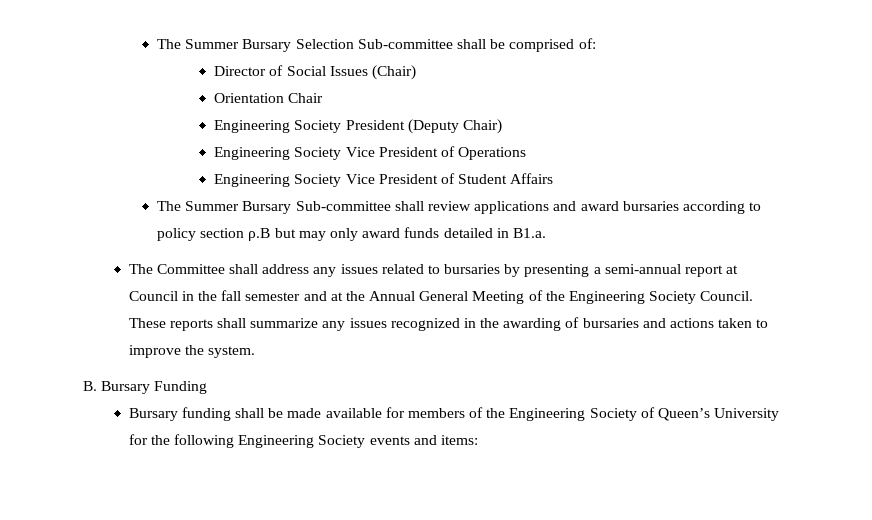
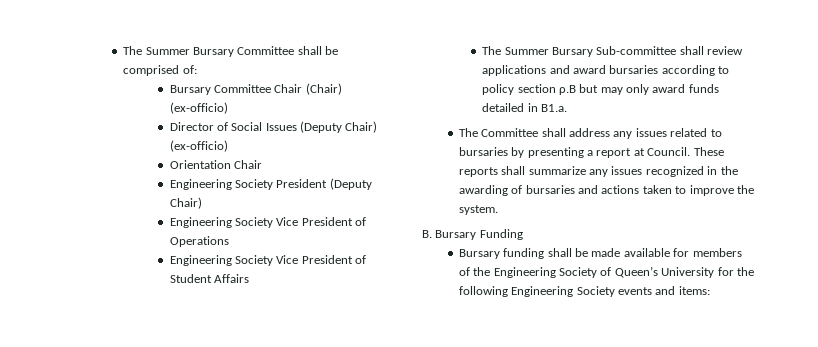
[157,39,453,52] The Summer Bursary Selection Sub-committee -> [123,46,295,57] The Summer Bursary Committee
(596, 43) none -> [169,83,342,95] [169,102,228,114] // Bursary Committee Chair (Chair) (ex-officio)
[371,65,416,80] (Chair) -> [300,121,378,133] [169,140,228,152] (Deputy Chair) (ex-officio)
[604,264,681,274] semi-annual -> (594, 153) none
[128,290,697,304] Council in the fall semester and at the Annual General Meeting of the Engineering Society -> (645, 152) none

